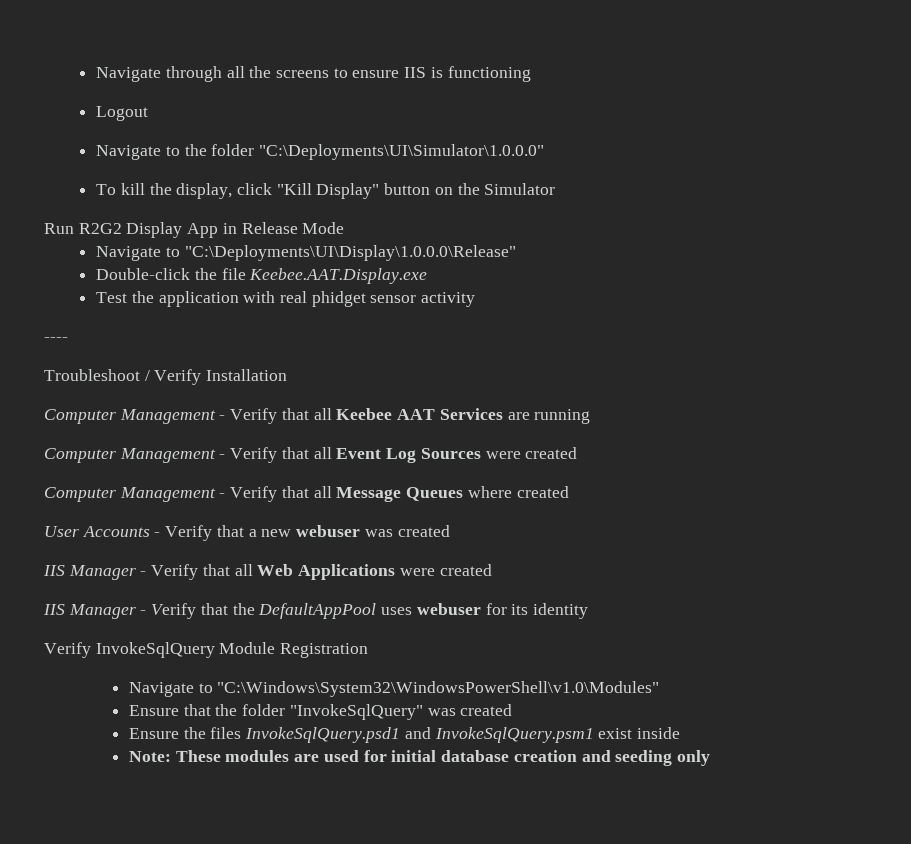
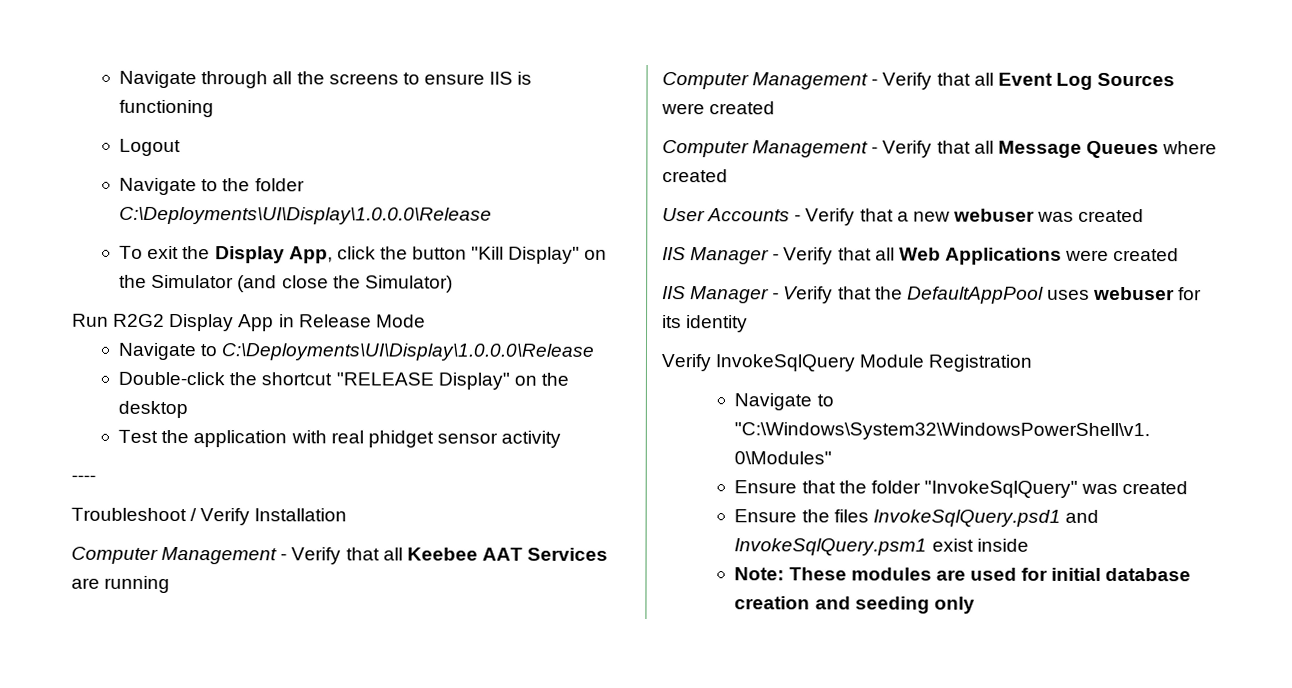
[259,144,545,160] "C:\Deployments\UI\Simulator\1.0.0.0" -> [119,206,493,225] C:\Deployments\UI\Display\1.0.0.0\Release
[120,183,273,199] kill the display, click -> [147,245,468,264] exit the Display App, click the button
[384,183,431,195] button -> (581, 255) none
(556, 189) none -> [237,275,453,293] (and close the Simulator)
[184,245,516,261] "C:\Deployments\UI\Display\1.0.0.0\Release" -> [221,343,596,361] C:\Deployments\UI\Display\1.0.0.0\Release
[221,268,428,284] file Keebee.AAT.Display.exe -> [261,372,569,390] [118,400,189,419] shortcut "RELEASE Display" on the desktop

